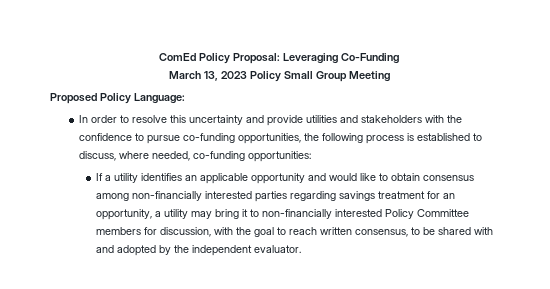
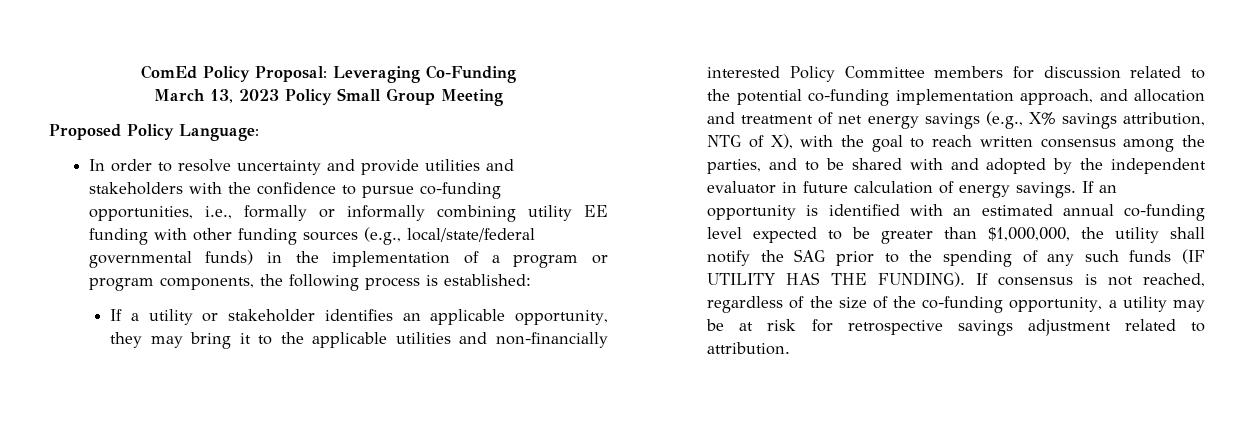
[170,115,187,123] this -> (231, 165) none
[304,133,483,144] [79,151,312,162] the following process is established to discuss, where needed, co-funding opportunities: -> [204,205,608,222] [88,227,535,245] [88,250,609,268] [88,274,531,291] i.e., formally or informally combining utility EE funding with other funding sources (e.g., local/state/federal governmental funds) in the implementation of a program or program components, the following process is established:
(138, 178) none -> [202,309,316,322] or stakeholder
[250,173,474,184] [95,191,455,202] [95,209,259,220] opportunity and would like to obtain consensus among non-financially interested parties regarding savings treatment for an opportunity, a utility may bring it to -> [515,310,609,325] [110,332,488,349] opportunity, they may bring it to the applicable utilities and
[159,227,211,237] discussion, -> [1043,66,1205,79] [707,89,1205,106] [707,111,1205,129] [707,134,793,149] discussion related to the potential co-funding implementation approach, and allocation and treatment of net energy savings (e.g., X% savings attribution, NTG of X),
[354,229,408,237] consensus, -> [1040,135,1205,152] [707,158,798,174] consensus among the parties, and
[253,245,301,253] evaluator. -> [707,181,1118,198] [707,204,1205,221] [707,227,1205,244] [707,249,1205,267] [707,272,1205,287] [707,296,1205,313] [706,319,1205,336] [707,342,791,355] evaluator in future calculation of energy savings. If an opportunity is identified with an estimated annual co-funding level expected to be greater than $1,000,000, the utility shall notify the SAG prior to the spending of any such funds (IF UTILITY HAS THE FUNDING). If consensus is not reached, regardless of the size of the co-funding opportunity, a utility may be at risk for retrospective savings adjustment related to attribution.

